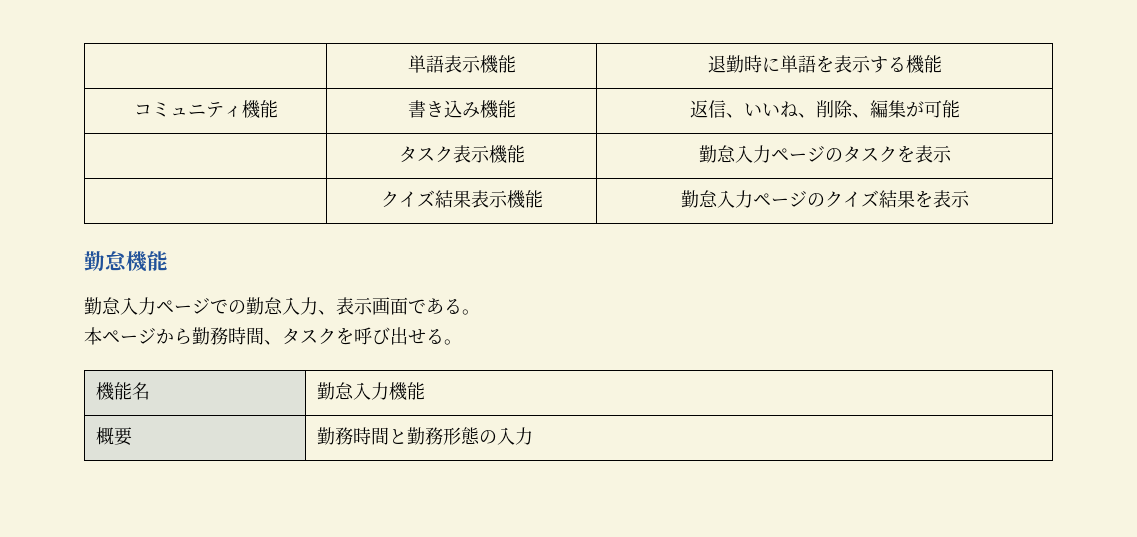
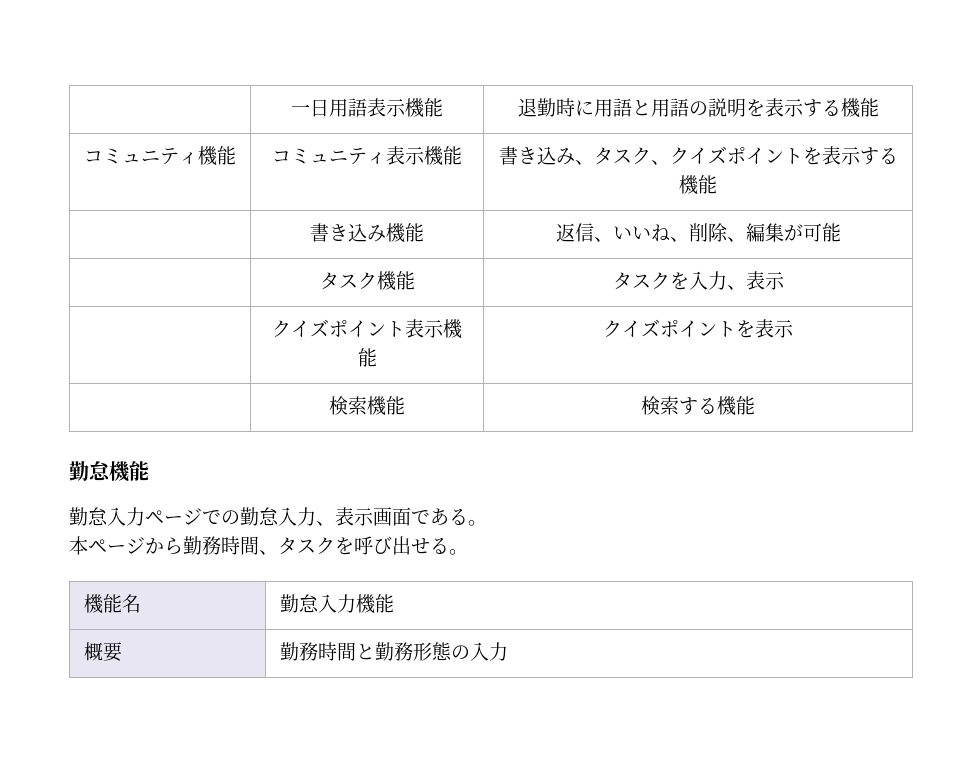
[407,55,426,73] | 単 -> [291,99,348,117] | 一日用
[779,55,816,73] 単語 -> [593,98,746,117] 用語と用語の説明
(278, 109) none -> [272,146,462,166] [498,146,898,165] [679,175,717,195] | コミュニティ表示機能 | 書き込み、タスク、クイズポイントを表示する機能 //
[452,145,525,164] [698,145,915,163] 表示機能 | 勤怠入力ページのタスクを -> [376,271,415,291] [612,271,746,290] 機能 | タスクを入力、
[434,190,543,209] [680,190,970,208] 結果表示機能 | 勤怠入力ページのクイズ結果を表示 -> [329,319,463,339] [357,348,377,367] [603,319,794,338] [329,396,405,416] [641,396,755,416] ポイント表示機能 | クイズポイントを表示 // | 検索機能 | 検索する機能

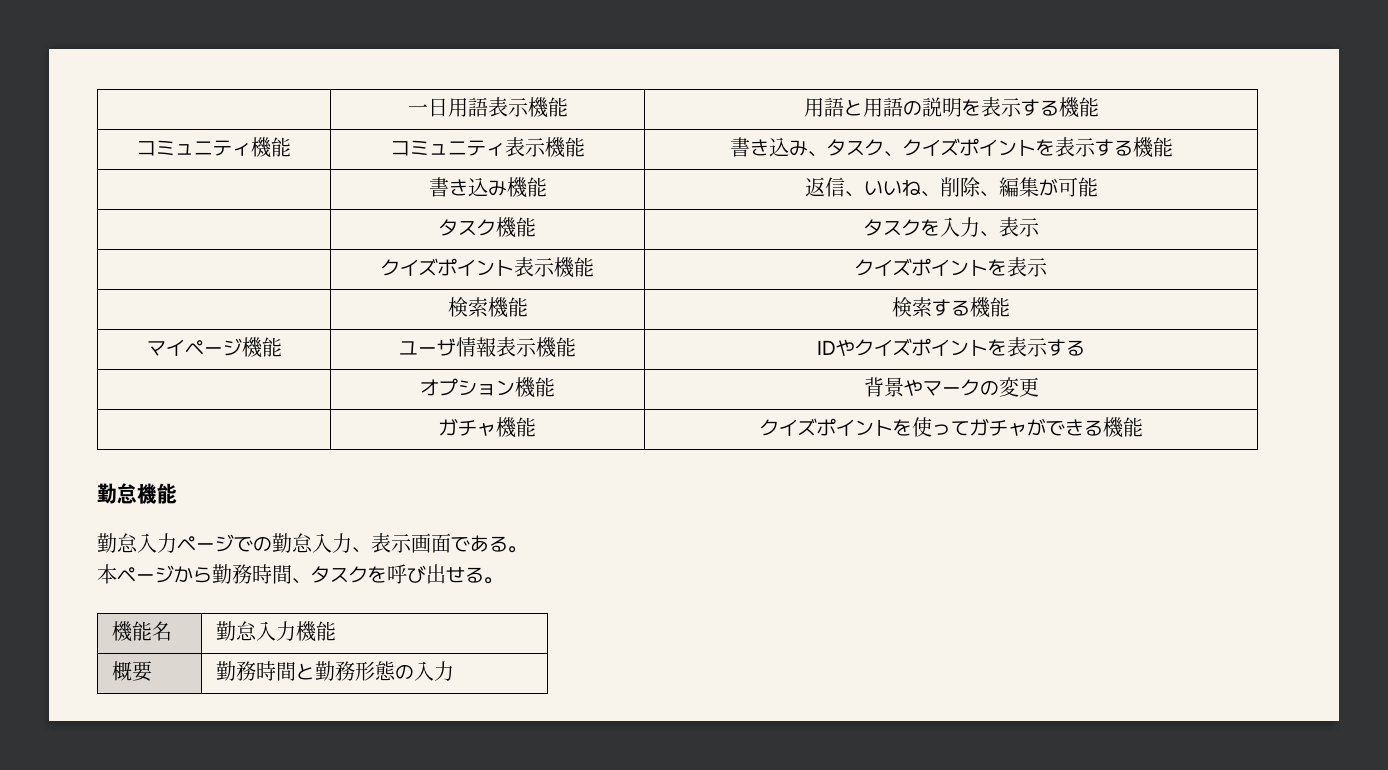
[517,98,594,117] 退勤時に -> (568, 107) none
(755, 405) none -> [146,337,282,358] [398,337,576,358] [817,337,1085,357] [419,377,555,398] [863,377,1039,397] [438,417,536,438] [759,417,1143,438] // マイページ機能 | ユーザ情報表示機能 | IDやクイズポイントを表示する // | オプション機能 | 背景やマークの変更 // | ガチャ機能 | クイズポイントを使ってガチャができる機能

